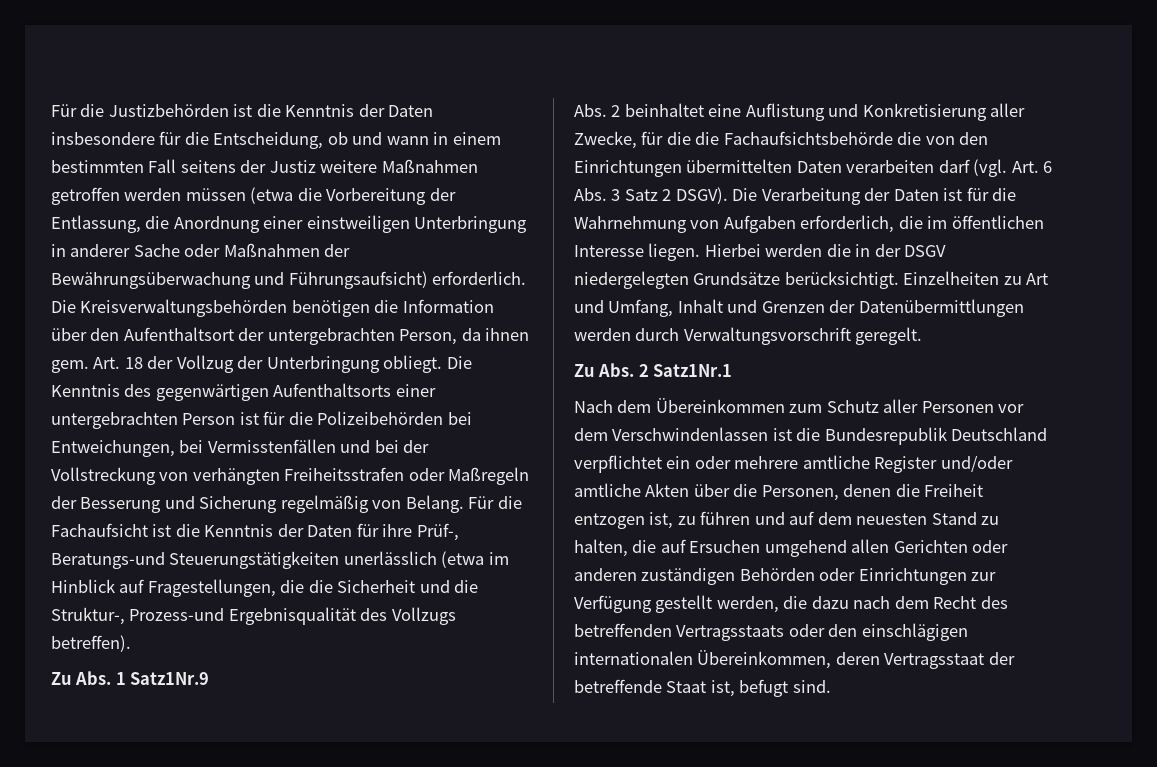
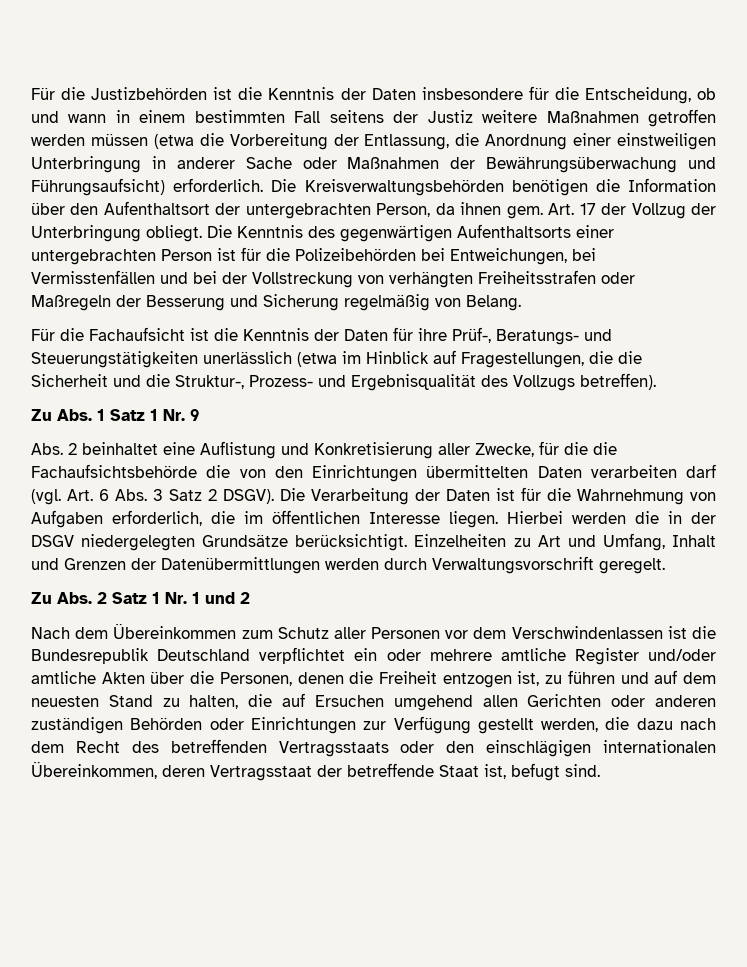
[124,357,143,369] 18 -> [579,203,596,215] 17
(464, 504) none -> (521, 303) //
[51,552,165,569] Beratungs-und -> [496,329,612,345] Beratungs- und
[129,608,225,621] Prozess-und -> [249,375,346,387] Prozess- und
[130,672,210,685] Satz1Nr.9 -> [110,409,200,421] Satz 1 Nr. 9
[653,364,733,377] Satz1Nr.1 -> [112,592,250,604] Satz 1 Nr. 1 und 2

